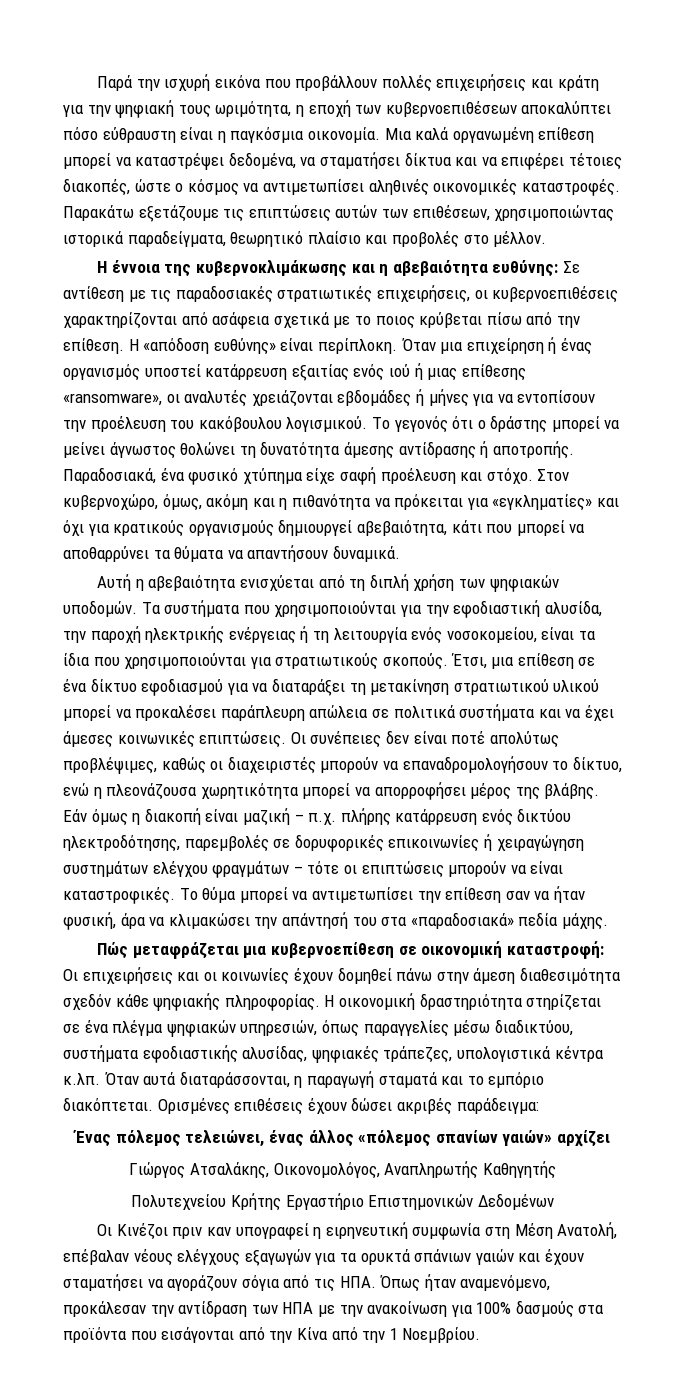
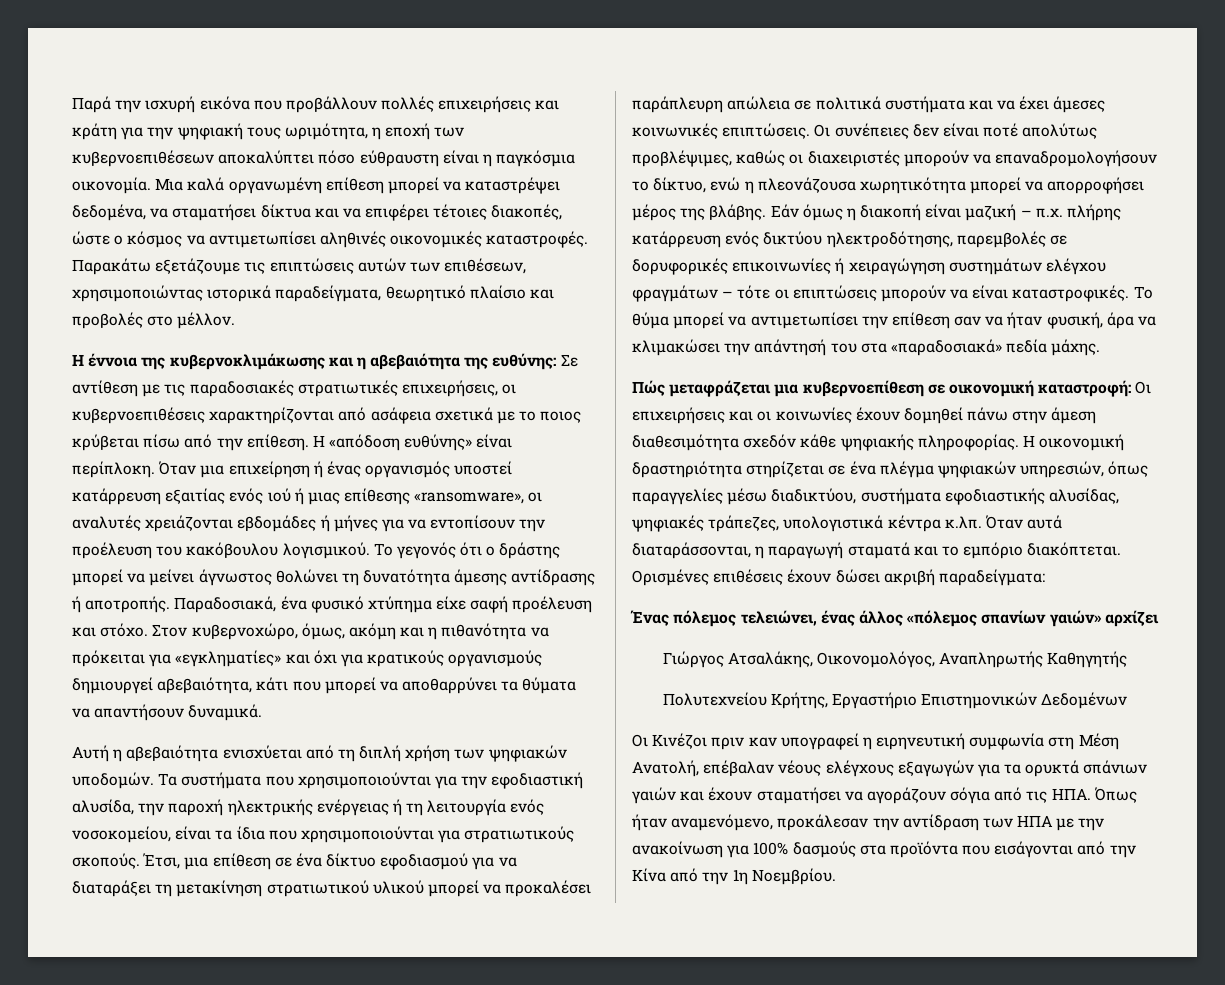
(488, 268) none -> [464,357,489,370] της
[396,1097,539,1115] ακριβές παράδειγμα: -> [883,569,1045,586] ακριβή παραδείγματα:
[230,1193,281,1211] Κρήτης -> [770,692,828,709] Κρήτης,
[389,1328,398,1340] 1 -> [732,869,748,885] 1η

